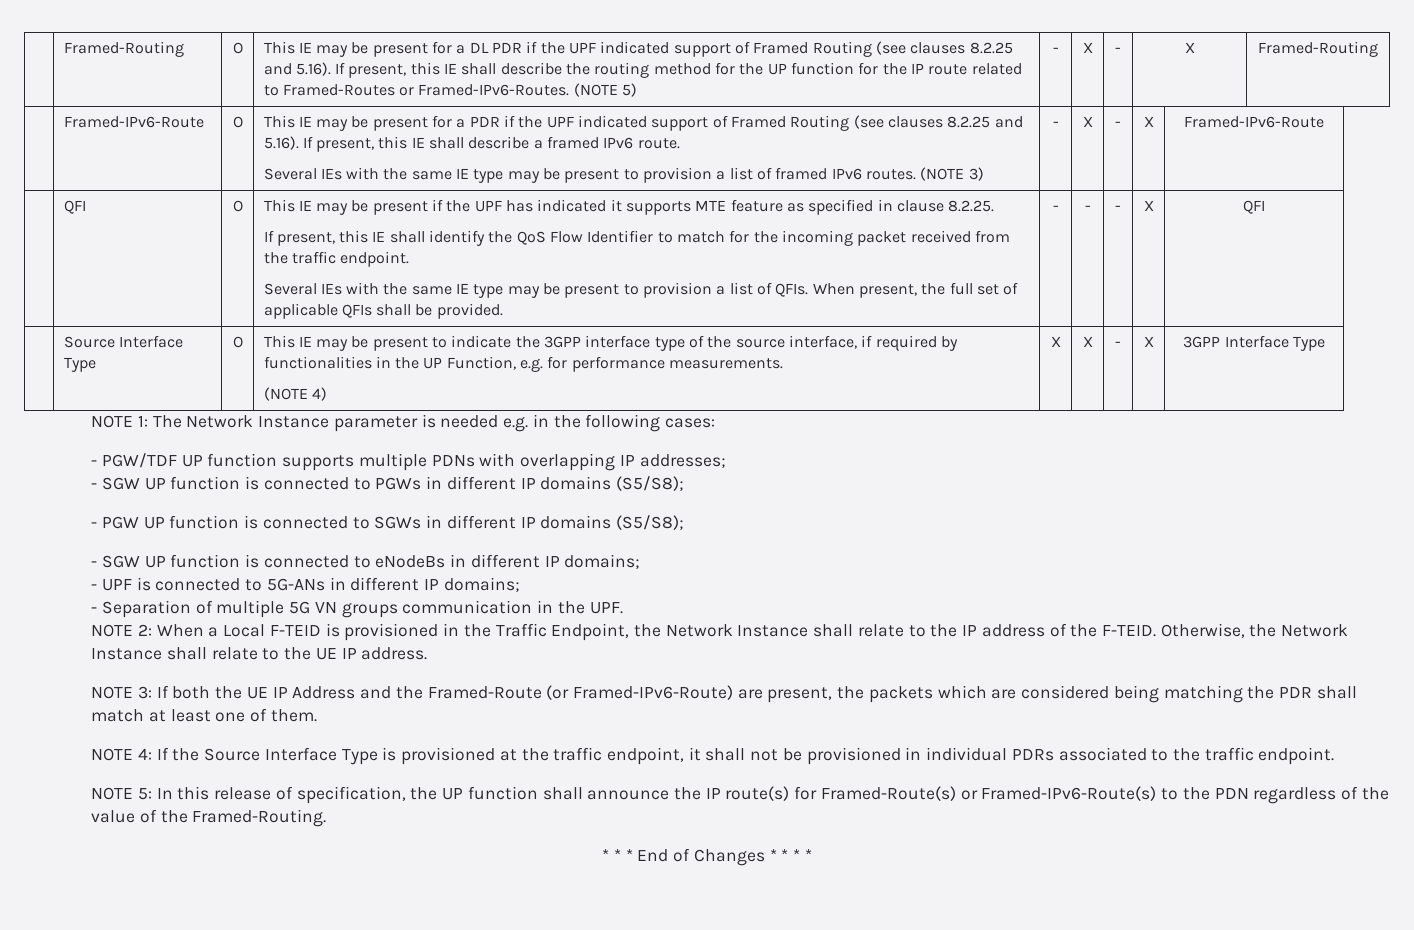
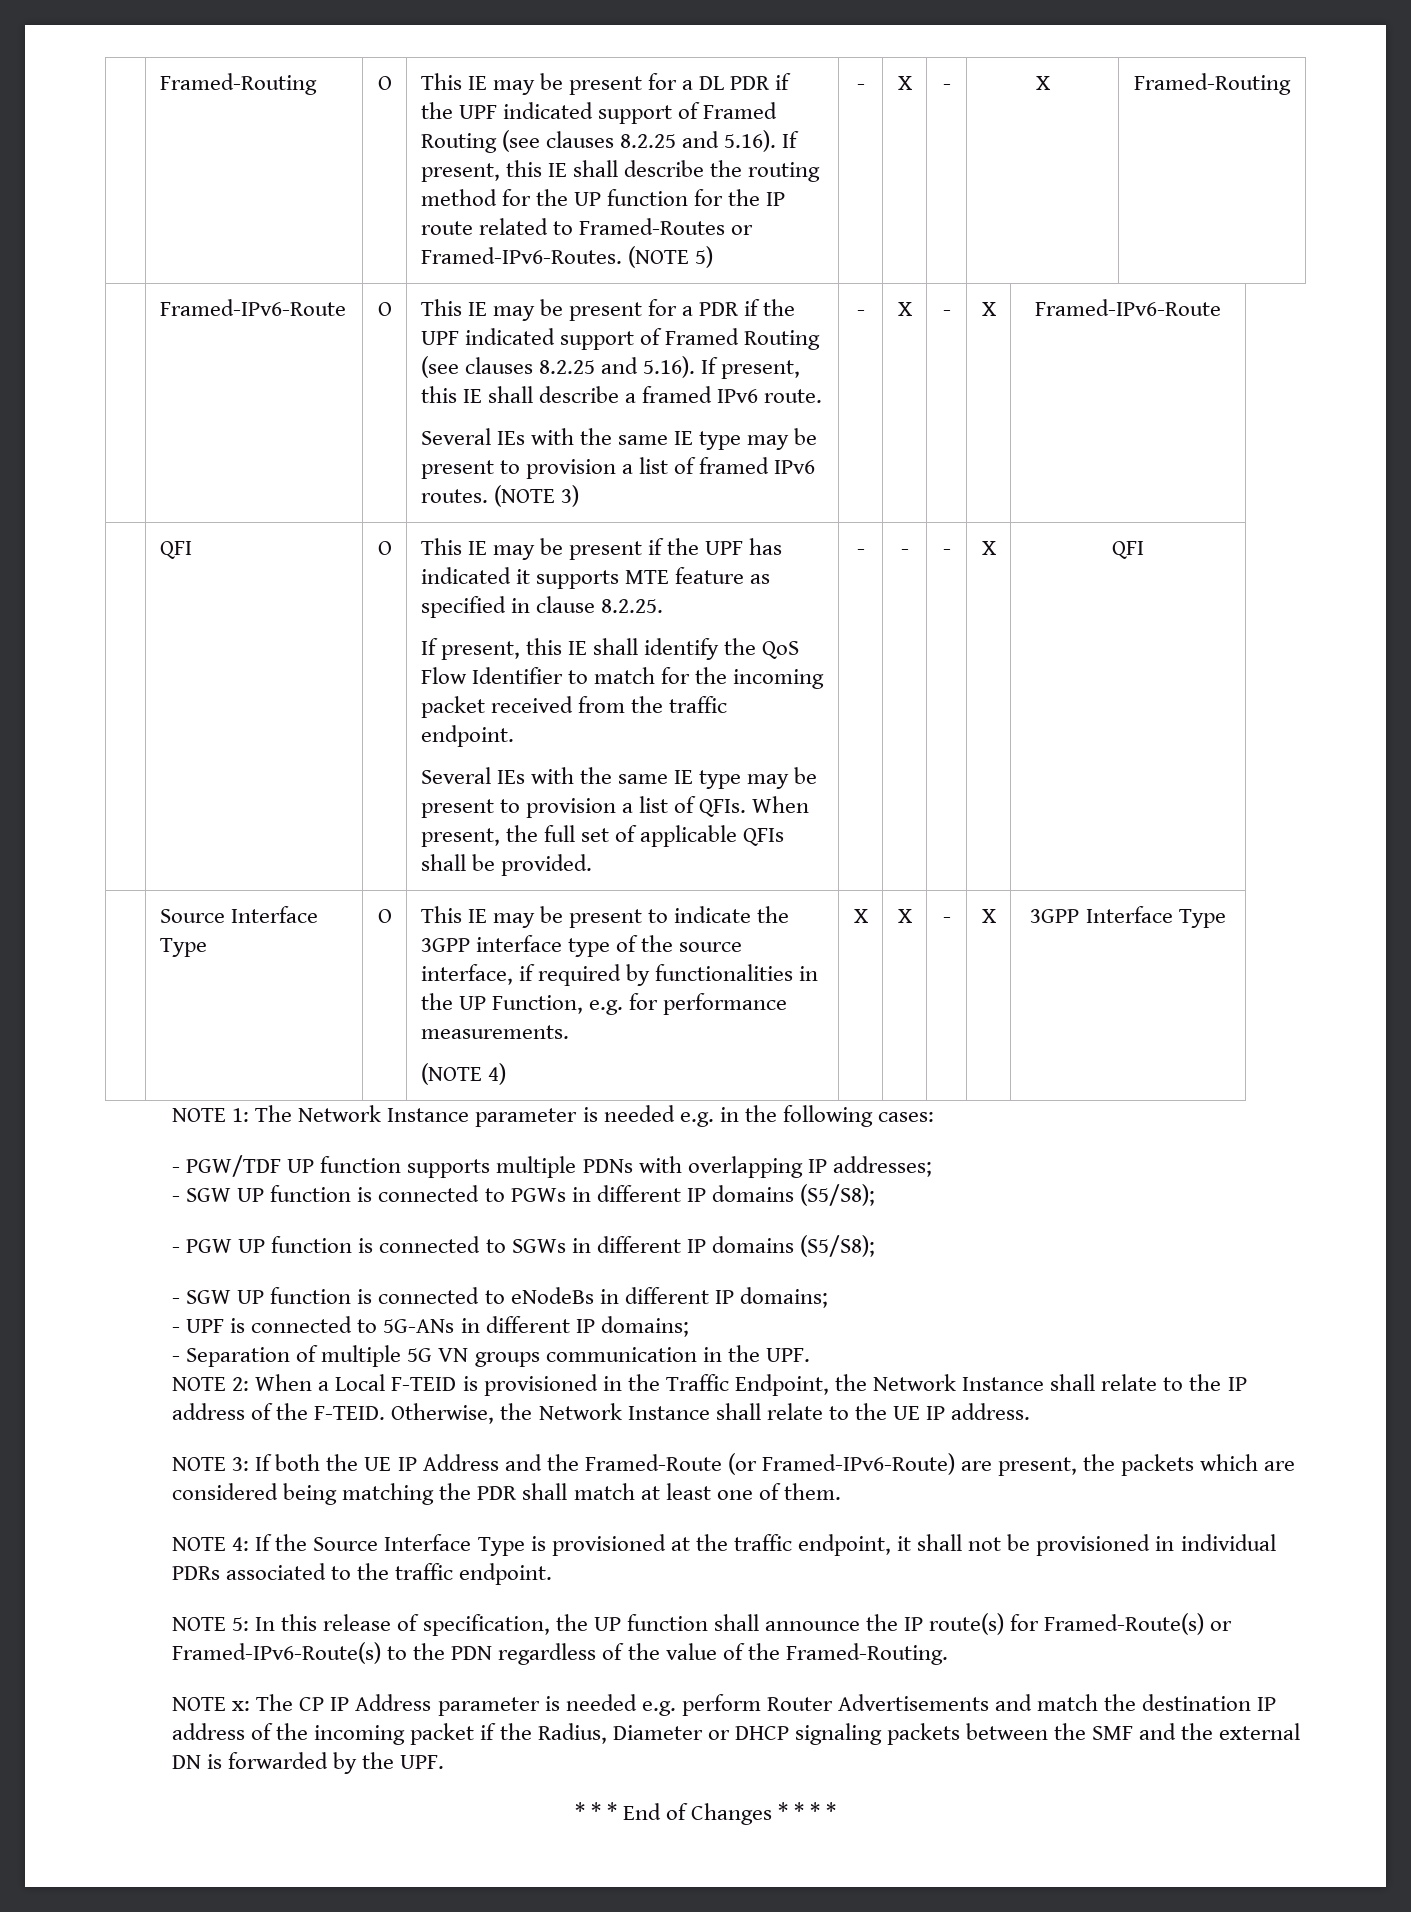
(327, 818) none -> [172,1694,1277,1716] [172,1723,1301,1745] [172,1752,445,1774] // NOTE x: The CP IP Address parameter is needed e.g. perform Router Advertisements and match the destination IP address of the incoming packet if the Radius, Diameter or DHCP signaling packets between the SMF and the external DN is forwarded by the UPF.

